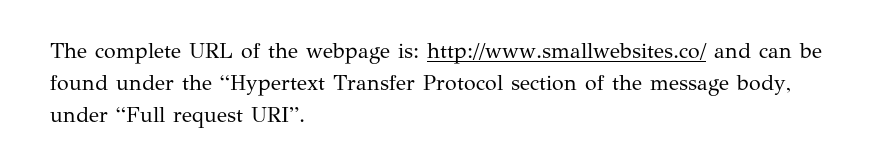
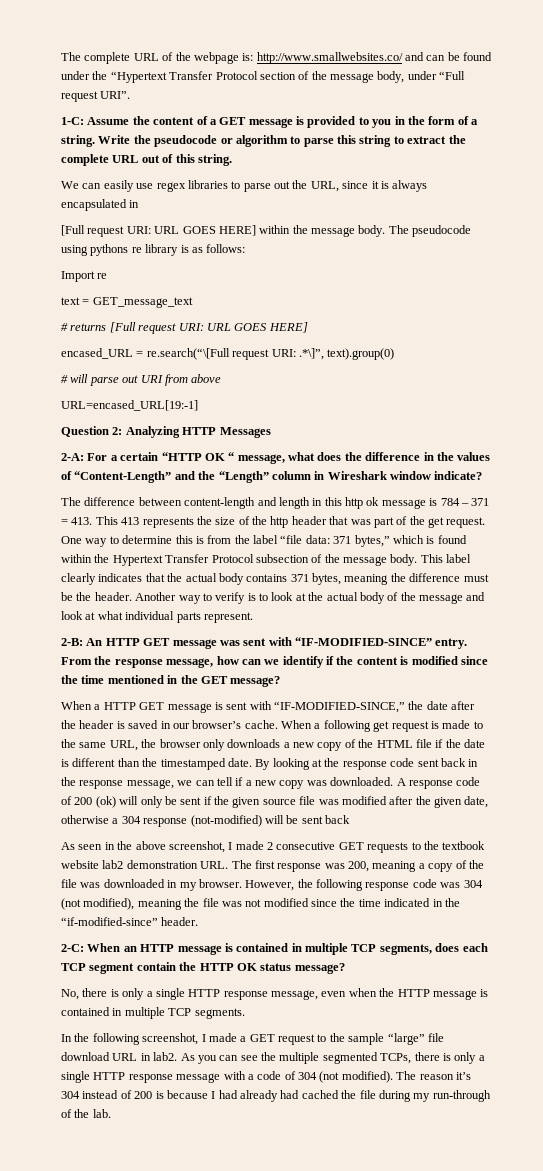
(305, 114) none -> [61,116,478,128] [61,135,466,147] [61,154,232,166] [61,180,428,192] [61,199,140,211] [61,225,472,237] [61,244,246,256] [61,271,108,282] [61,297,193,308] [61,322,308,334] [61,348,395,360] [61,374,222,386] [61,400,198,411] [61,426,271,438] [61,452,491,464] [61,471,483,483] [61,497,490,509] [61,516,486,528] [61,535,467,547] [61,554,472,566] [61,573,489,585] [61,592,486,604] [61,611,253,623] [61,637,468,649] [61,656,488,668] [61,675,281,687] [61,701,476,713] [61,720,483,732] [61,739,485,751] [61,758,479,770] [61,777,481,789] [61,796,489,808] [61,815,350,827] [61,841,486,853] [61,860,484,872] [61,879,483,891] [61,898,460,910] [61,917,199,926] [61,943,488,955] [61,962,345,974] [61,988,489,1000] [61,1007,245,1019] [61,1033,444,1045] [61,1052,485,1064] [61,1071,471,1083] [61,1090,491,1102] [61,1109,111,1118] // 1-C: Assume the content of a GET message is provided to you in the form of a string. Write the pseudocode or algorithm to parse this string to extract the complete URL out of this string. // We can easily use regex libraries to parse out the URL, since it is always encapsulated in // [Full request URI: URL GOES HERE] within the message body. The pseudocode using pythons re library is as follows: // Import re // text = GET_message_text // # returns [Full request URI: URL GOES HERE] // encased_URL = re.search(“\[Full request URI: .*\]”, text).group(0) // # will parse out URI from above // URL=encased_URL[19:-1] // Question 2: Analyzing HTTP Messages // 2-A: For a certain “HTTP OK “ message, what does the difference in the values of “Content-Length” and the “Length” column in Wireshark window indicate? // The difference between content-length and length in this http ok message is 784 – 371 = 413. This 413 represents the size of the http header that was part of the get request. One way to determine this is from the label “file data: 371 bytes,” which is found within the Hypertext Transfer Protocol subsection of the message body. This label clearly indicates that the actual body contains 371 bytes, meaning the difference must be the header. Another way to verify is to look at the actual body of the message and look at what individual parts represent. // 2-B: An HTTP GET message was sent with “IF-MODIFIED-SINCE” entry. From the response message, how can we identify if the content is modified since the time mentioned in the GET message? // When a HTTP GET message is sent with “IF-MODIFIED-SINCE,” the date after the header is saved in our browser’s cache. When a following get request is made to the same URL, the browser only downloads a new copy of the HTML file if the date is different than the timestamped date. By looking at the response code sent back in the response message, we can tell if a new copy was downloaded. A response code of 200 (ok) will only be sent if the given source file was modified after the given date, otherwise a 304 response (not-modified) will be sent back // As seen in the above screenshot, I made 2 consecutive GET requests to the textbook website lab2 demonstration URL. The first response was 200, meaning a copy of the file was downloaded in my browser. However, the following response code was 304 (not modified), meaning the file was not modified since the time indicated in the “if-modified-since” header. // 2-C: When an HTTP message is contained in multiple TCP segments, does each TCP segment contain the HTTP OK status message? // No, there is only a single HTTP response message, even when the HTTP message is contained in multiple TCP segments. // In the following screenshot, I made a GET request to the sample “large” file download URL in lab2. As you can see the multiple segmented TCPs, there is only a single HTTP response message with a code of 304 (not modified). The reason it’s 304 instead of 200 is because I had already had cached the file during my run-through of the lab.

